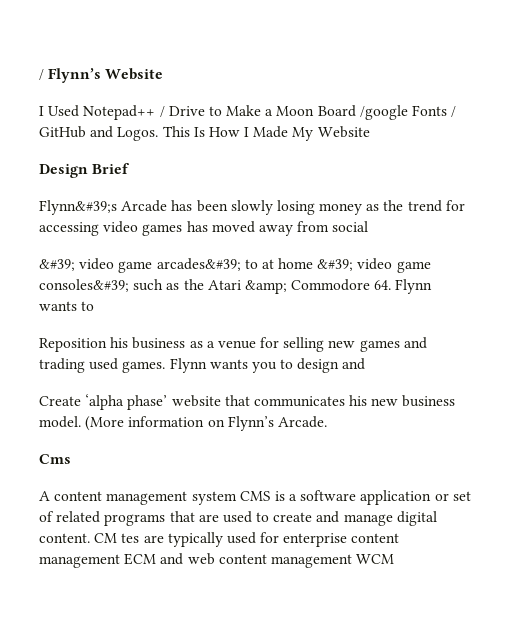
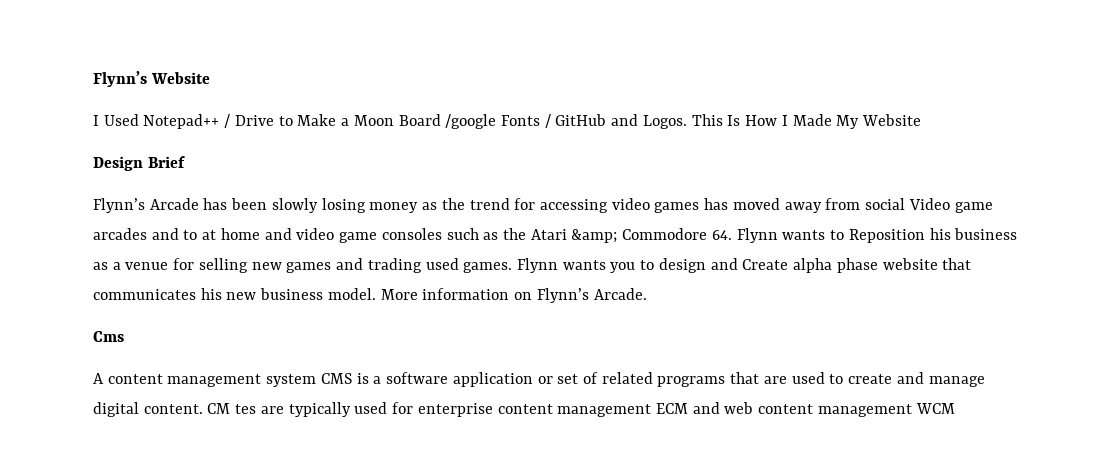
[39,69,44,80] / -> (93, 79) none
[39,200,117,215] Flynn&#39;s -> [93,198,145,213] Flynn’s
[39,258,241,273] // &#39; video game arcades&#39; -> [908,198,993,213] [93,228,179,240] Video game arcades and
[317,258,431,273] [39,279,129,292] &#39; video game consoles&#39; -> [264,228,442,243] and video game consoles
(95, 306) // -> (845, 235) none
[39,394,168,410] // Create ‘alpha phase’ -> [742,258,878,273] Create alpha phase
[85,416,125,431] (More -> [380,289,418,300] More

